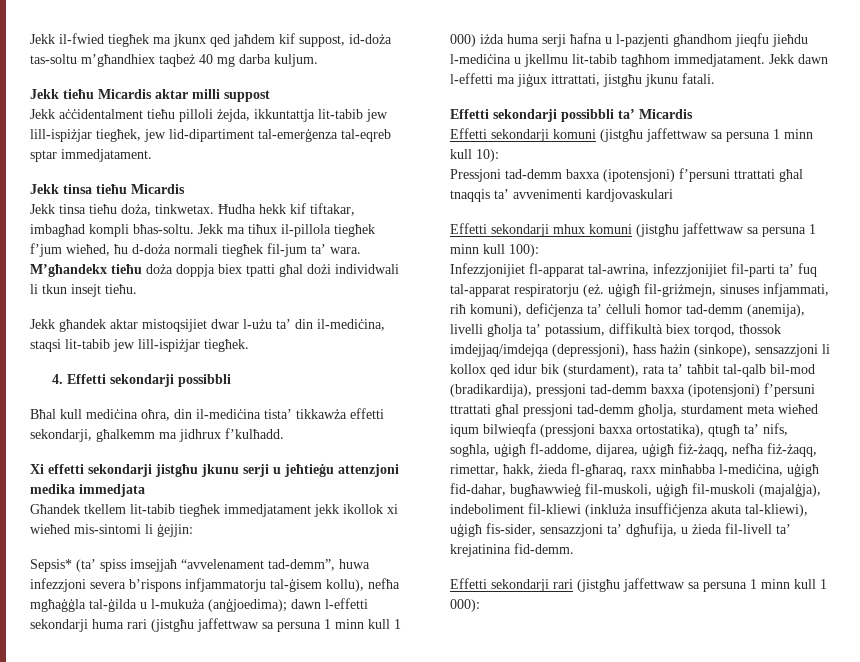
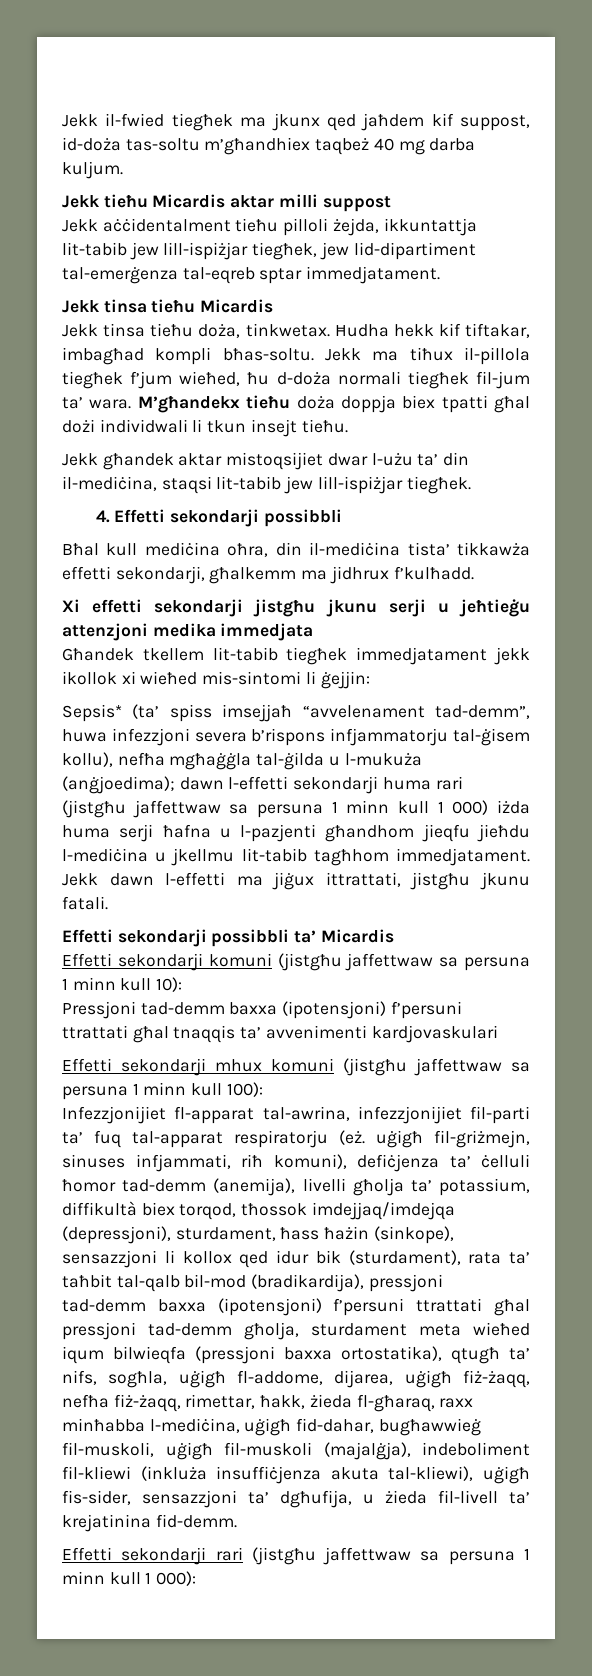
(629, 350) none -> [175,1227,276,1241] sturdament,

